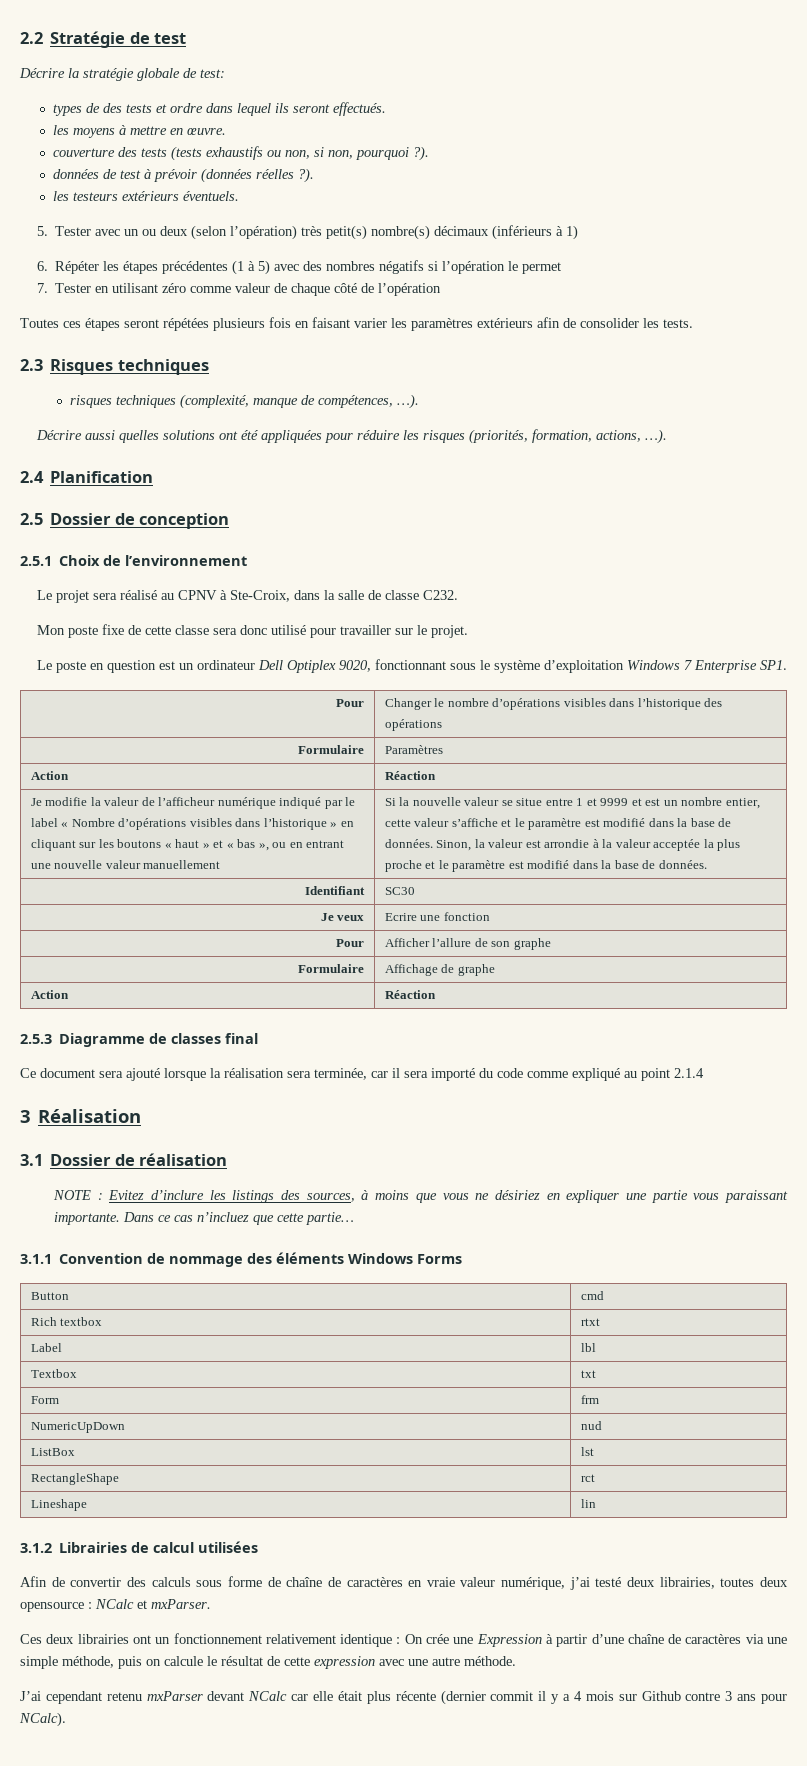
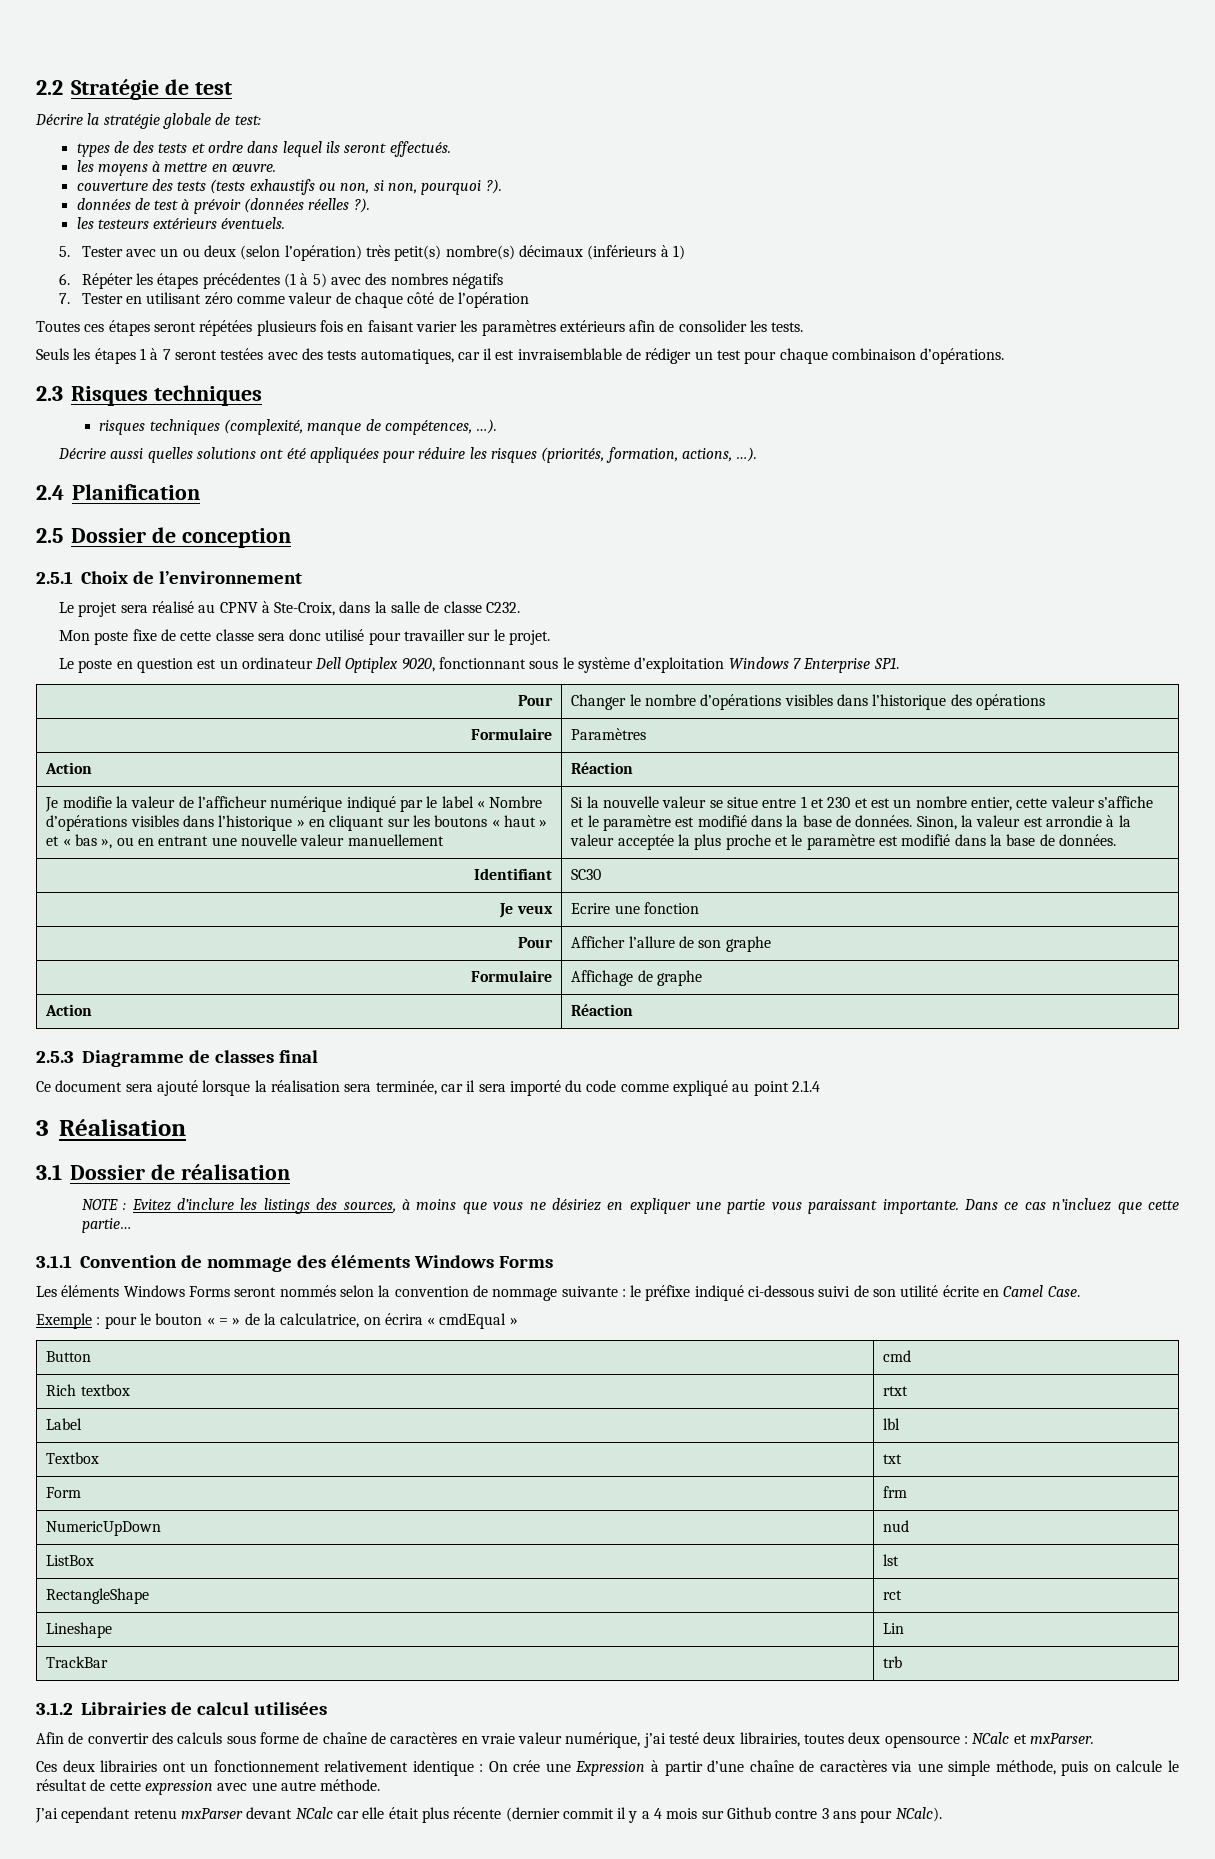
[428,261,562,274] si l’opération le permet -> (504, 281) none
(693, 323) none -> [36,348,1005,364] // Seuls les étapes 1 à 7 seront testées avec des tests automatiques, car il est invraisemblable de rédiger un test pour chaque combinaison d’opérations.
[600,798,629,806] 9999 -> [827,797,851,808] 230
(463, 1259) none -> [36,1285,1080,1301] [36,1313,518,1329] // Les éléments Windows Forms seront nommés selon la convention de nommage suivante : le préfixe indiqué ci-dessous suivi de son utilité écrite en Camel Case. // Exemple : pour le bouton « = » de la calculatrice, on écrira « cmdEqual »
[580,1499,596,1508] lin -> [883,1623,905,1634] [46,1656,109,1668] [883,1656,903,1668] Lin // TrackBar | trb

